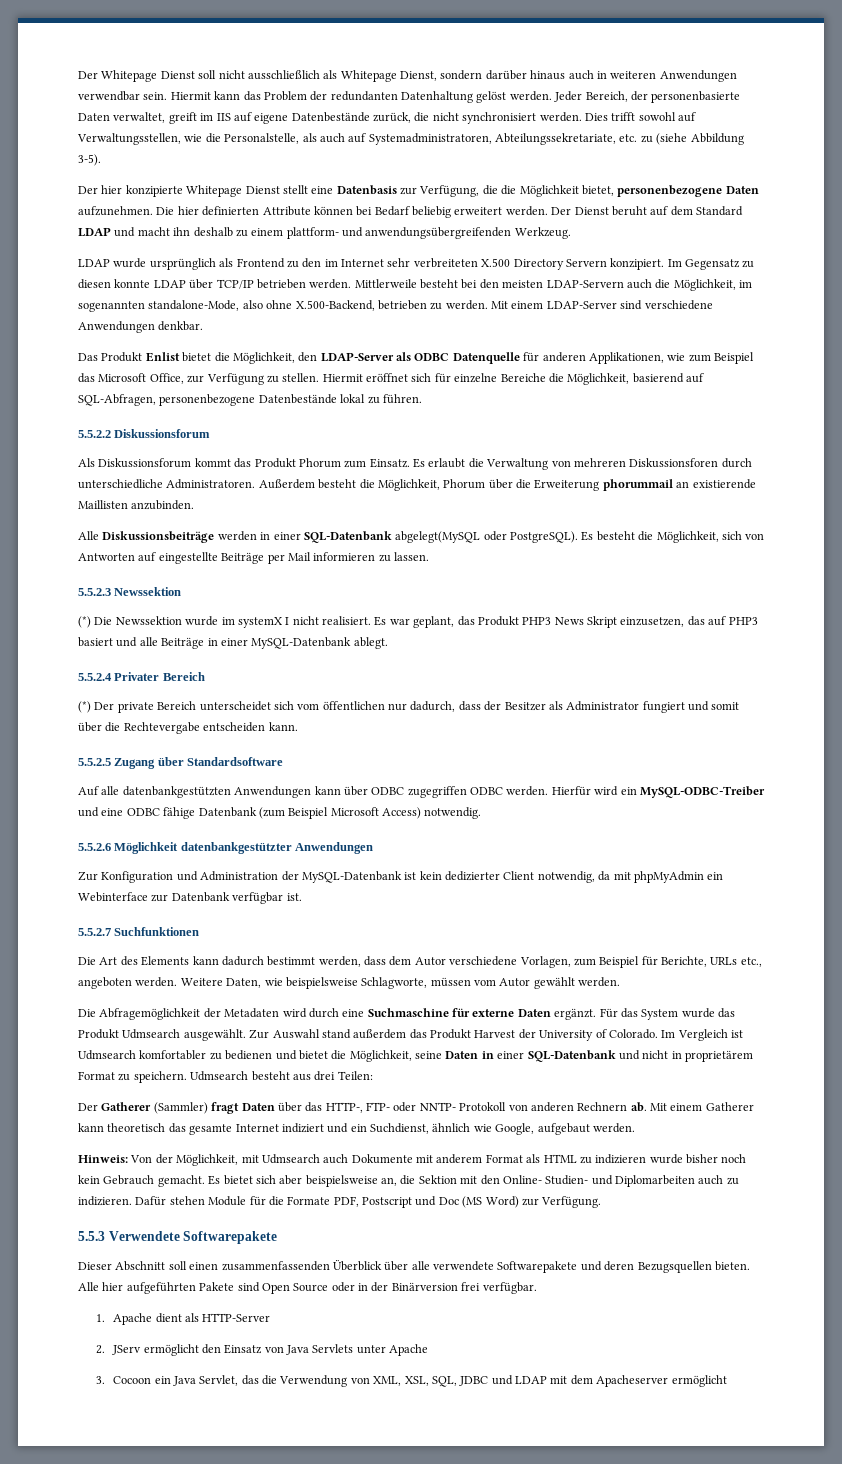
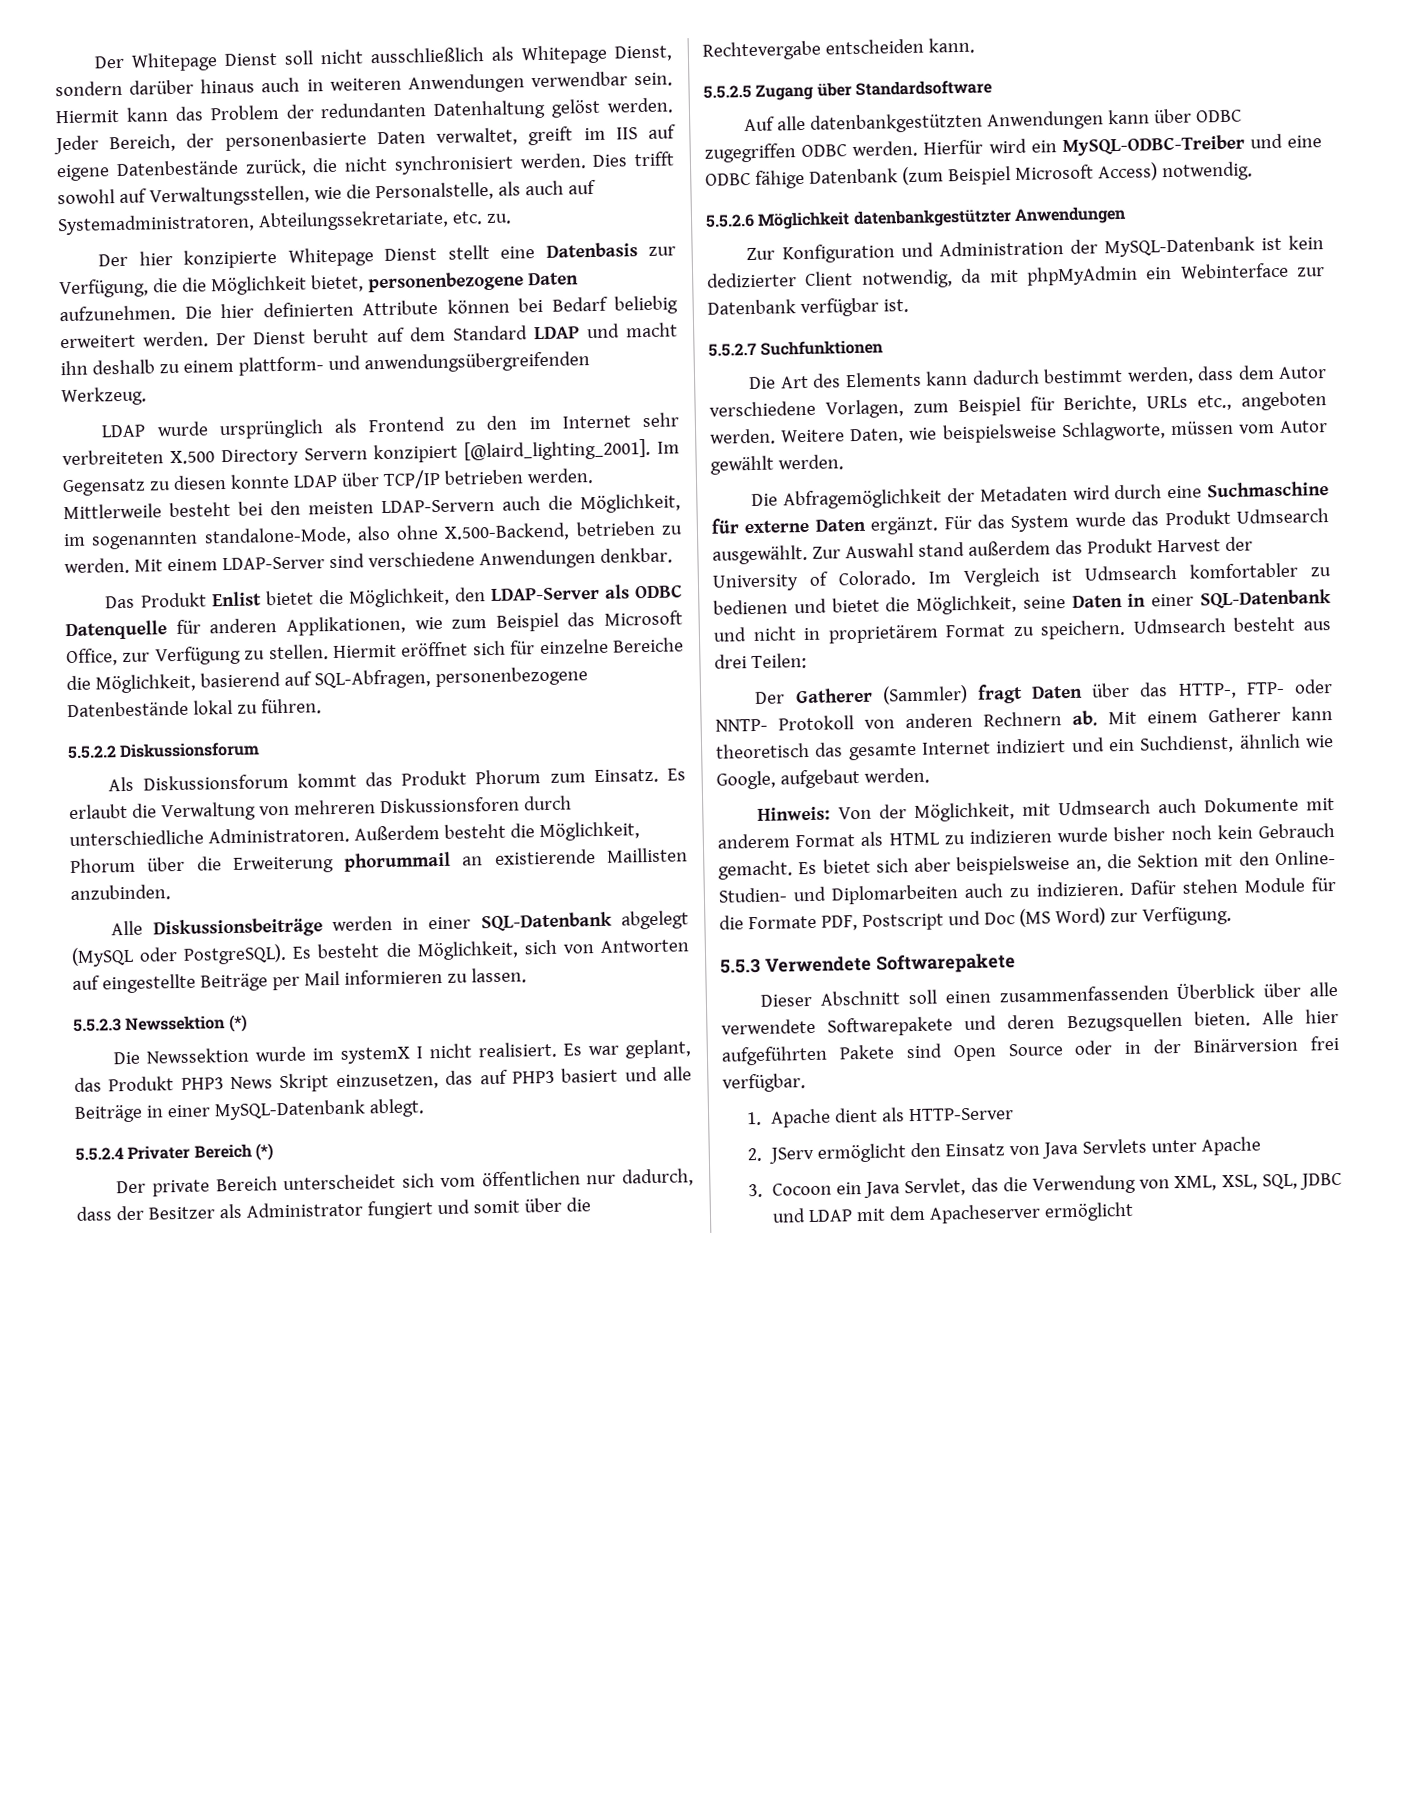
[640,133,744,145] [78,154,101,166] zu (siehe Abbildung 3-5). -> [485,213,512,225] zu.
[610,258,665,270] konzipiert. -> [373,438,652,464] konzipiert [@laird_lighting_2001].
[395,531,481,543] abgelegt(MySQL -> [621,910,690,930] [71,946,134,968] abgelegt (MySQL
[78,616,91,628] // (*) -> [228,1014,248,1033] (*) //
[78,701,91,713] // (*) -> [254,1143,274,1161] (*) //

